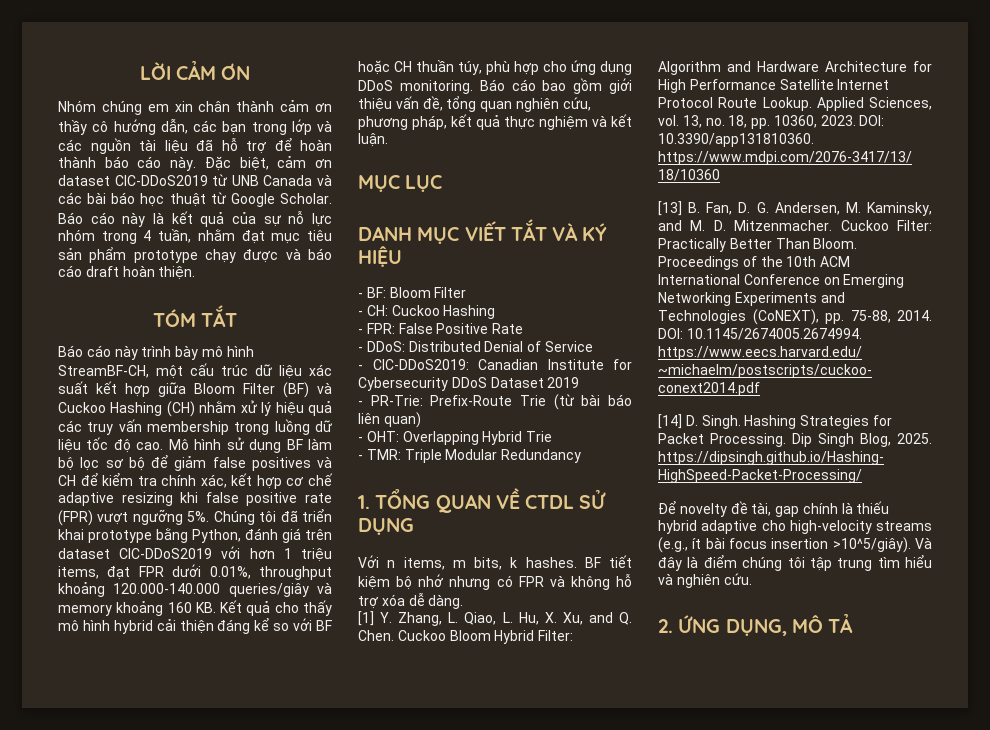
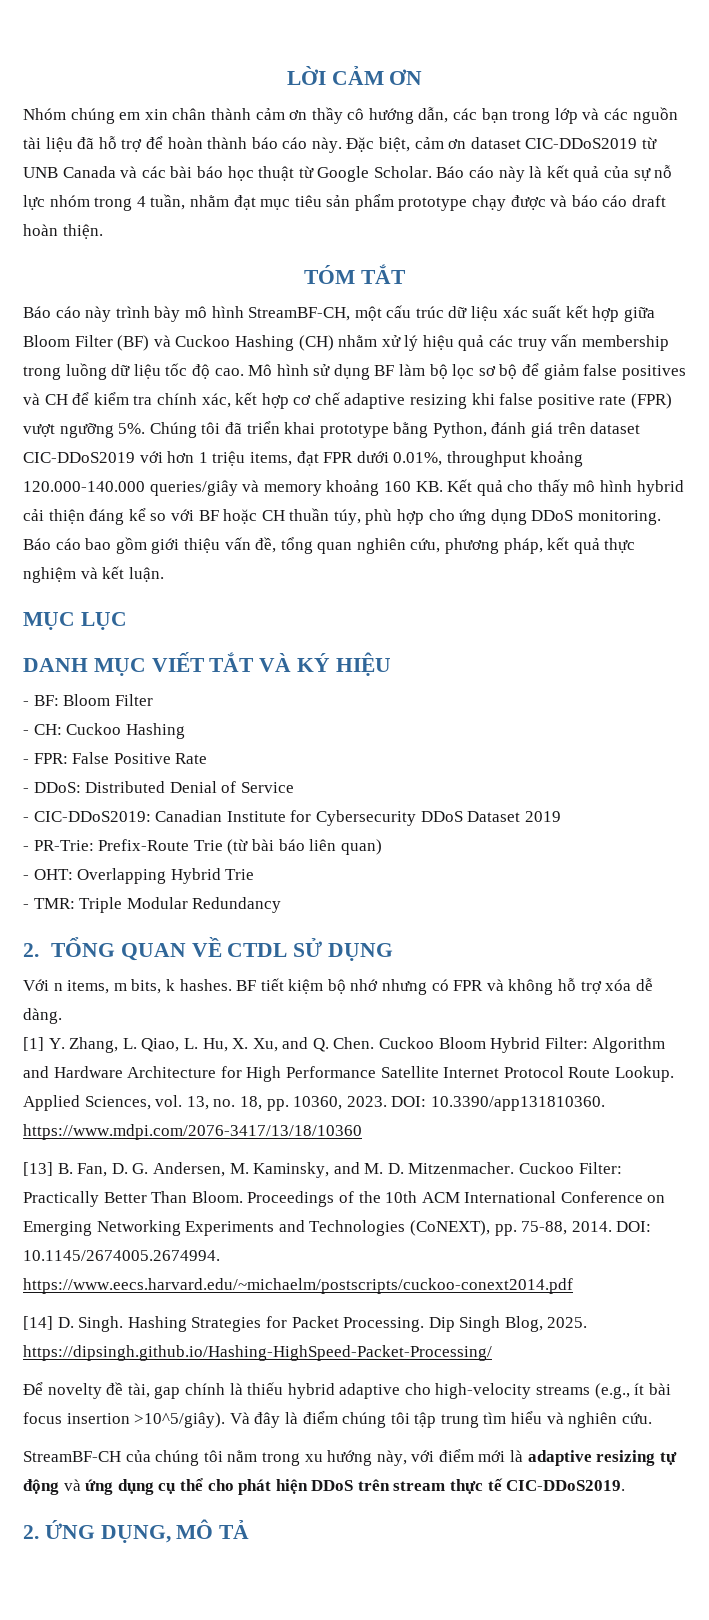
[358,495,370,509] 1. -> [23,943,39,957] 2.
(752, 579) none -> [23,1449,677,1466] [23,1478,626,1495] // StreamBF-CH của chúng tôi nằm trong xu hướng này, với điểm mới là adaptive resizing tự động và ứng dụng cụ thể cho phát hiện DDoS trên stream thực tế CIC-DDoS2019.

